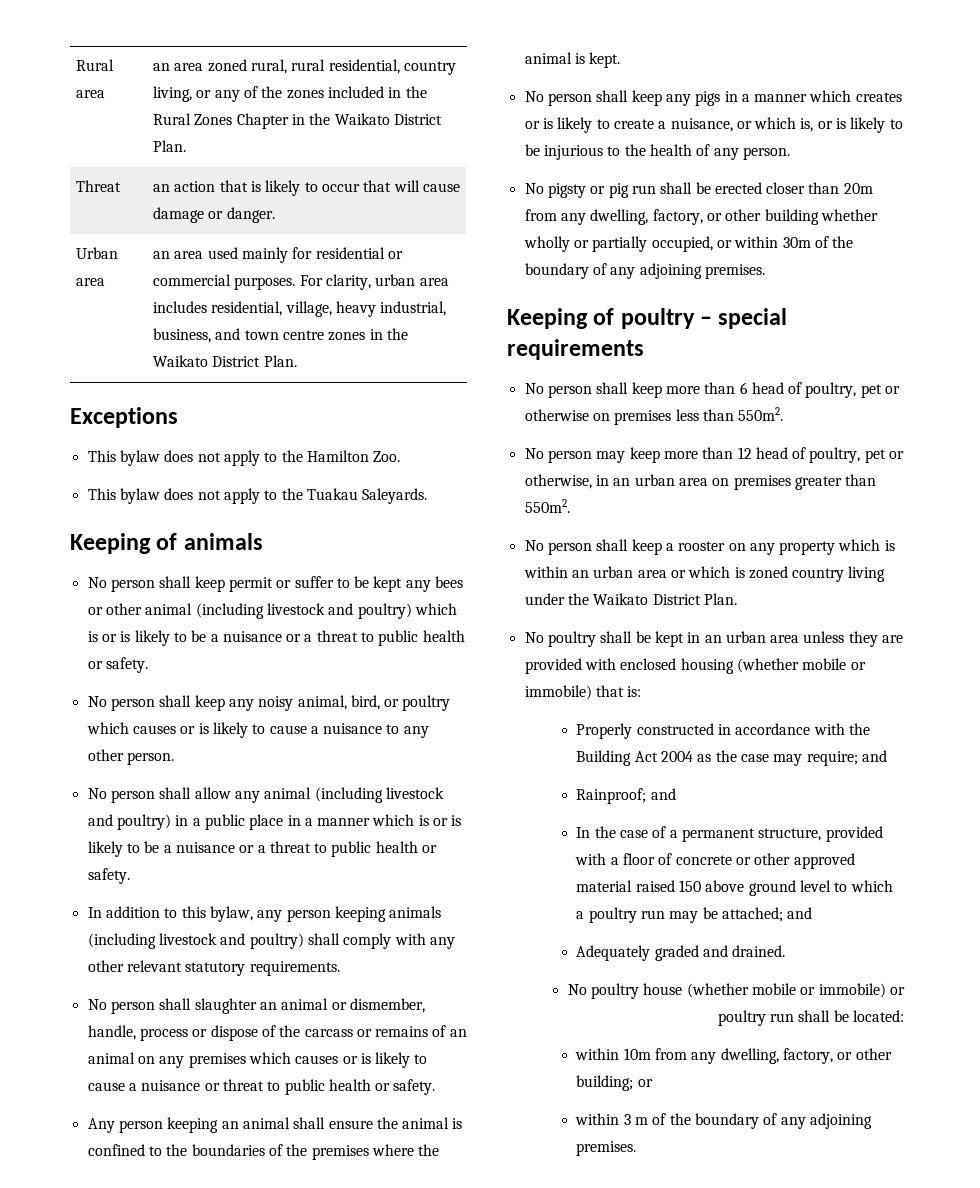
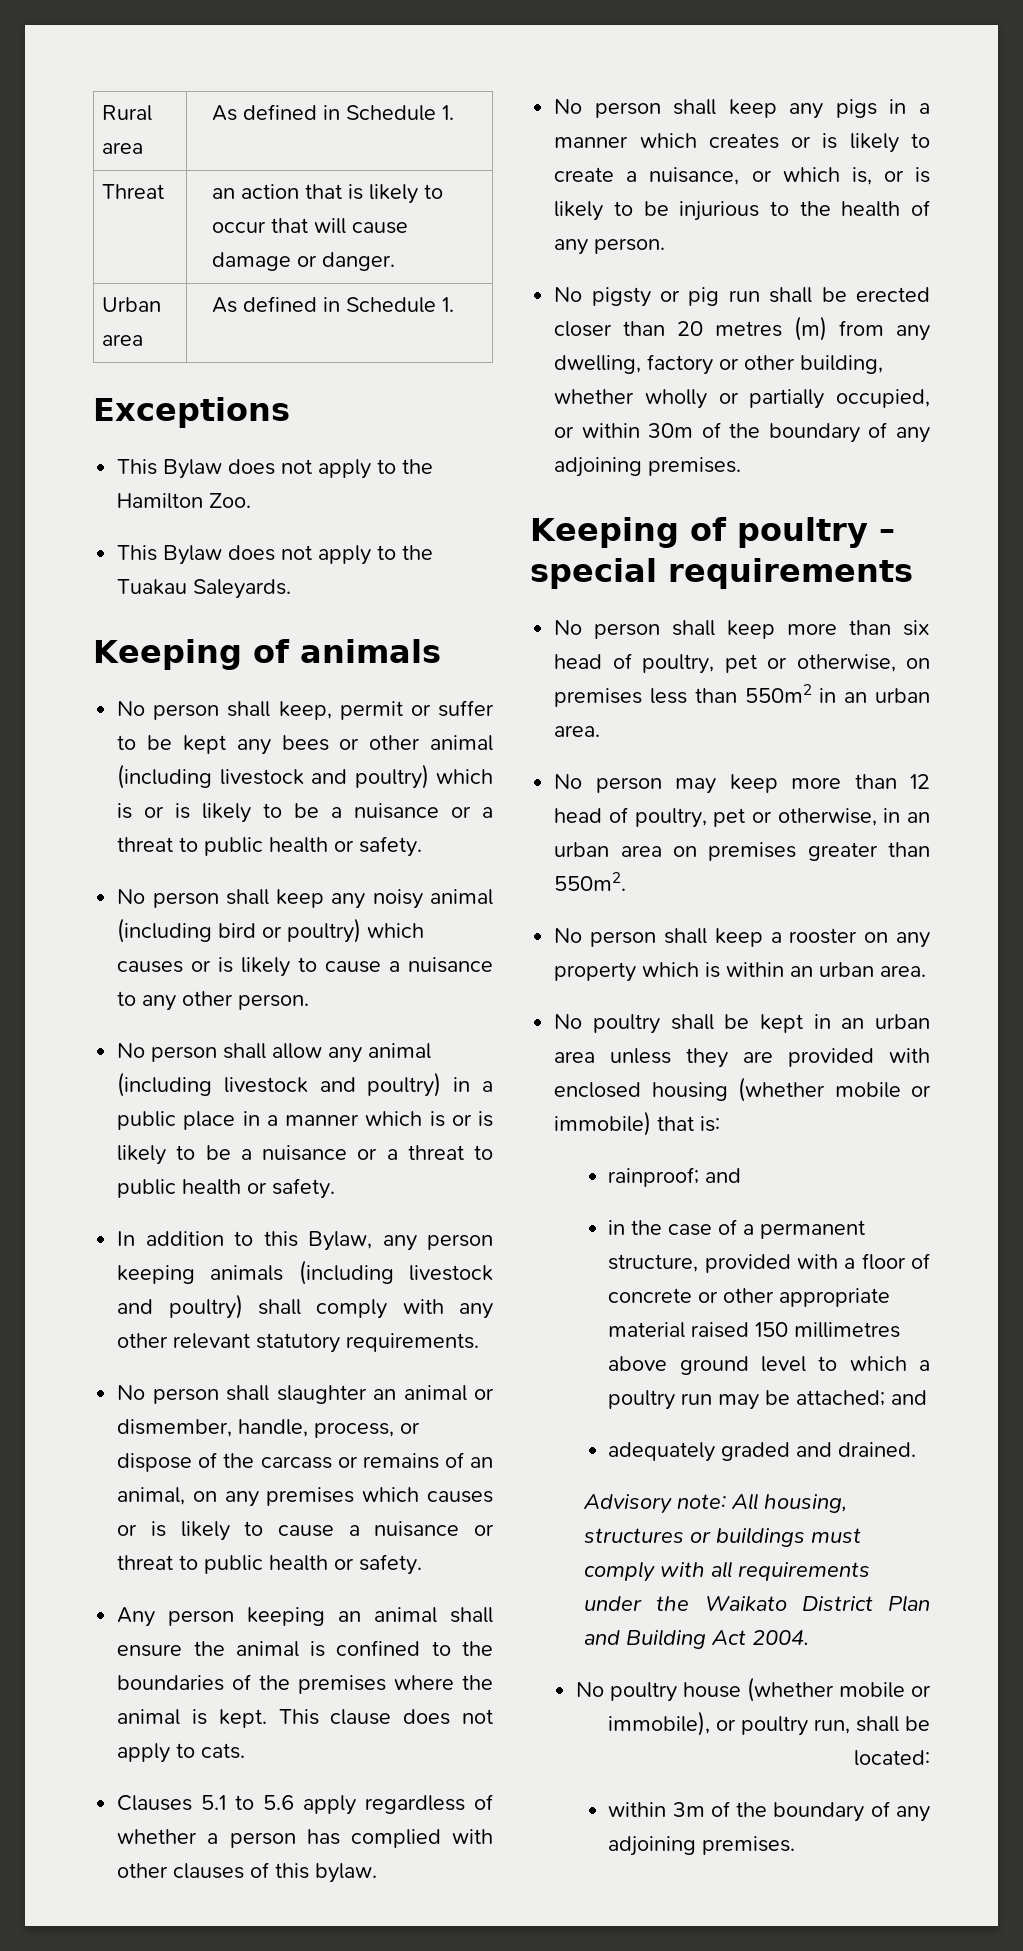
[152,59,456,75] [152,86,427,102] [152,113,442,129] [152,140,186,152] an area zoned rural, rural residential, country living, or any of the zones included in the Rural Zones Chapter in the Waikato District Plan. -> [211,104,454,121] As defined in Schedule 1.
[152,247,403,263] [152,274,449,290] [152,301,447,317] [152,328,408,343] [152,355,297,367] an area used mainly for residential or commercial purposes. For clarity, urban area includes residential, village, heavy industrial, business, and town centre zones in the Waikato District Plan. -> [211,296,454,313] As defined in Schedule 1.
[119,450,160,466] bylaw -> [163,459,223,479] Bylaw
[119,488,160,504] bylaw -> [163,545,223,565] Bylaw
[194,576,225,592] keep -> [278,701,332,720] keep,
[297,695,451,711] animal, bird, or poultry -> [430,889,494,905] [117,918,362,943] animal (including bird or poultry)
[209,906,253,922] bylaw, -> [308,1231,373,1251] Bylaw,
[139,1028,188,1041] process -> [314,1422,395,1438] process,
[87,1052,135,1064] animal -> [117,1487,186,1505] animal,
(621, 60) none -> [278,1709,494,1725] [117,1743,246,1763] [117,1794,494,1815] [117,1829,494,1848] [117,1862,378,1883] This clause does not apply to cats. // Clauses 5.1 to 5.6 apply regardless of whether a person has complied with other clauses of this bylaw.
[843,183,873,194] [524,209,819,225] 20m from any dwelling, factory, or other building -> [677,316,931,341] [554,354,884,375] 20 metres (m) from any dwelling, factory or other building,
[739,382,901,398] [524,409,589,421] 6 head of poultry, pet or otherwise -> [903,620,931,636] [554,653,896,674] six head of poultry, pet or otherwise,
[738,407,784,421] 550m2. -> [744,684,930,703] [554,725,601,737] 550m2 in an urban area.
[637,566,886,582] [524,593,737,605] area or which is zoned country living under the Waikato District Plan. -> [880,965,927,977] area.
[576,723,871,739] [576,750,887,766] [576,788,676,804] [576,827,591,838] Properly constructed in accordance with the Building Act 2004 as the case may require; and // Rainproof; and // In -> [608,1167,742,1187] [608,1220,626,1235] rainproof; and // in
[793,853,855,869] approved -> [779,1288,891,1307] appropriate
(702, 886) none -> [794,1322,901,1338] millimetres
[576,945,651,961] Adequately -> [608,1442,716,1462] adequately
(786, 951) none -> [583,1493,848,1514] [584,1527,862,1547] [584,1561,871,1582] [584,1595,930,1612] [584,1629,810,1649] // Advisory note: All housing, structures or buildings must comply with all requirements under the Waikato District Plan and Building Act 2004.
[818,983,905,998] [717,1010,795,1026] immobile) or poultry run -> [608,1711,850,1736] immobile), or poultry run,
[623,1048,892,1064] [576,1075,653,1091] [575,1113,649,1125] 10m from any dwelling, factory, or other building; or // within 3 m -> [672,1802,705,1817] 3m

